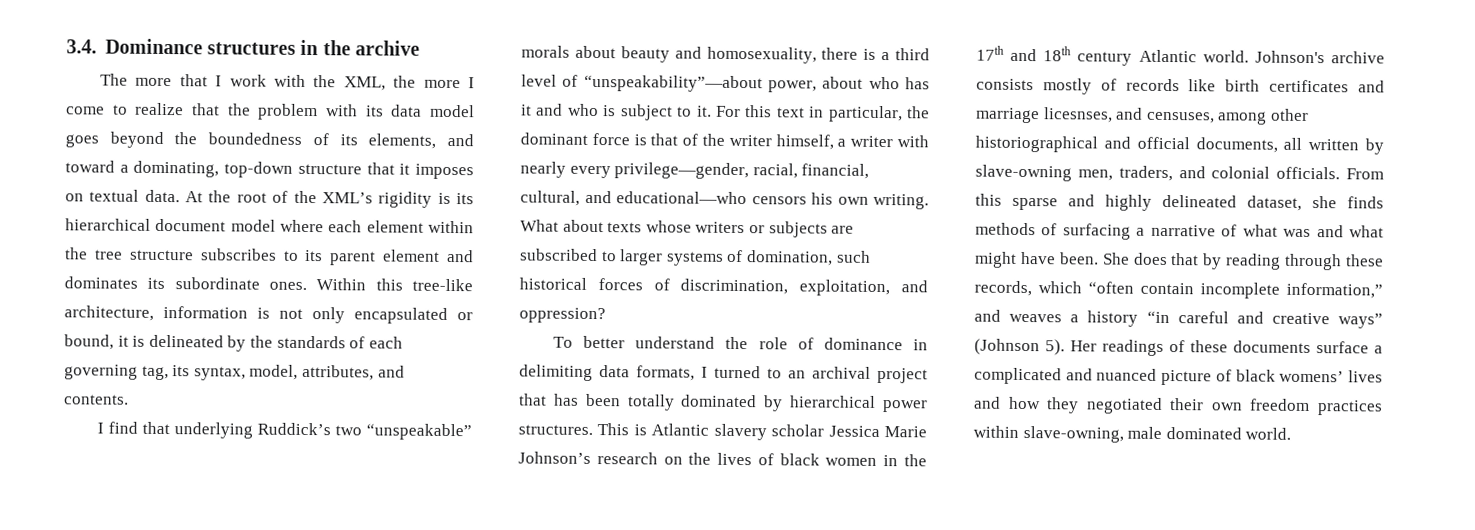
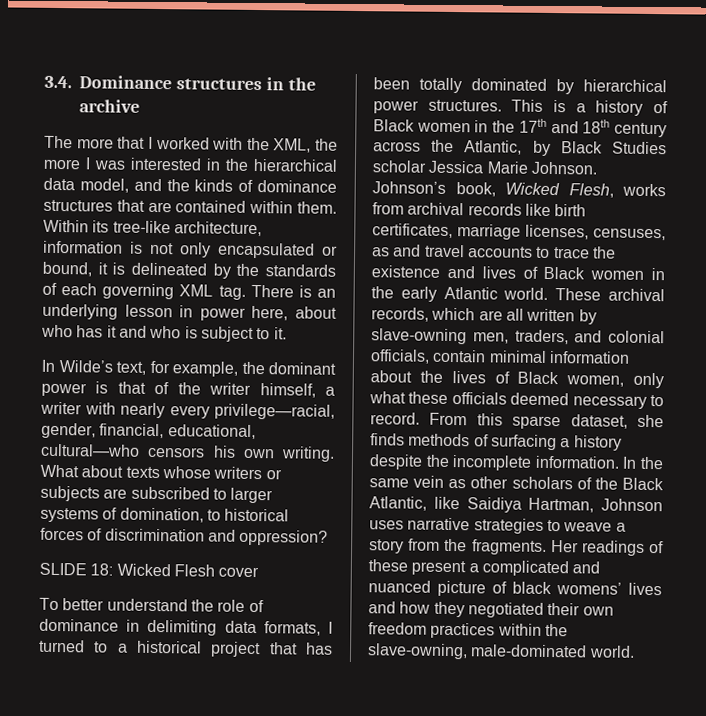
[229,74,267,87] work -> [155,136,210,150] worked
[66,102,476,121] [65,131,475,149] [65,160,475,180] [65,189,475,208] [65,218,474,234] [65,247,474,266] [64,276,403,291] come to realize that the problem with its data model goes beyond the boundedness of its elements, and toward a dominating, top-down structure that it imposes on textual data. At the root of the XML’s rigidity is its hierarchical document model where each element within the tree structure subscribes to its parent element and dominates its subordinate ones. Within this -> [94,157,338,172] [43,177,337,193] [43,199,337,214] [43,219,110,233] was interested in the hierarchical data model, and the kinds of dominance structures that are contained within them. Within its
[141,364,405,381] [64,394,129,405] [96,421,473,441] [521,45,930,64] [521,74,817,93] tag, its syntax, model, attributes, and contents. // I find that underlying Ruddick’s two “unspeakable” morals about beauty and homosexuality, there is a third level of “unspeakability”—about power, -> [179,284,336,300] [42,303,289,321] XML tag. There is an underlying lesson in power here,
[715,105,903,123] For this text in particular, -> [41,359,238,377] // In Wilde’s text, for example,
[591,132,630,146] force -> [41,382,87,397] power
[614,162,870,180] [520,190,747,206] privilege—gender, racial, financial, cultural, and educational—who -> [214,403,335,420] [41,422,256,440] [40,443,140,457] privilege—racial, gender, financial, educational, cultural—who
[836,250,871,263] such -> [206,509,221,521] to
[680,278,891,297] discrimination, exploitation, -> [104,528,205,542] discrimination
(606, 315) none -> [39,562,260,578] // SLIDE 18: Wicked Flesh cover
[788,366,871,379] an archival -> [117,640,202,654] a historical
[651,423,927,441] [518,451,820,466] Atlantic slavery scholar Jessica Marie Johnson’s research on the lives of black -> [575,100,668,116] [373,119,415,132] a history of Black
[1138,49,1385,64] [976,78,1385,95] [975,107,1309,125] [975,135,1278,153] Atlantic world. Johnson's archive consists mostly of records like birth certificates and marriage licesnses, and censuses, among other historiographical and official documents, -> [373,139,667,156] [372,160,597,175] [372,181,666,198] [372,202,587,217] [372,223,666,241] [372,244,616,259] [371,265,665,281] [371,286,665,302] [371,307,503,322] across the Atlantic, by Black Studies scholar Jessica Marie Johnson. Johnson’s book, Wicked Flesh, works from archival records like birth certificates, marriage licenses, censuses, as and travel accounts to trace the existence and lives of Black women in the early Atlantic world. These archival records, which are
[1276,166,1384,180] [975,193,1237,211] officials. From this sparse and highly delineated -> [370,349,630,364] [370,370,664,389] [369,391,664,409] [370,412,562,430] officials, contain minimal information about the lives of Black women, only what these officials deemed necessary to record. From this sparse
[1150,224,1384,238] [974,251,1384,271] [974,280,1383,299] [974,309,1383,329] [974,338,1065,356] narrative of what was and what might have been. She does that by reading through these records, which “often contain incomplete information,” and weaves a history “in careful and creative ways” (Johnson 5). -> [573,435,622,451] [369,454,664,471] [369,475,664,491] [369,496,663,513] [369,517,626,534] [369,538,547,555] history despite the incomplete information. In the same vein as other scholars of the Black Atlantic, like Saidiya Hartman, Johnson uses narrative strategies to weave a story from the fragments.
[1233,340,1369,354] documents surface -> [411,560,467,576] present
[1022,425,1242,443] slave-owning, male dominated -> [544,623,568,637] [367,643,588,660] the slave-owning, male-dominated

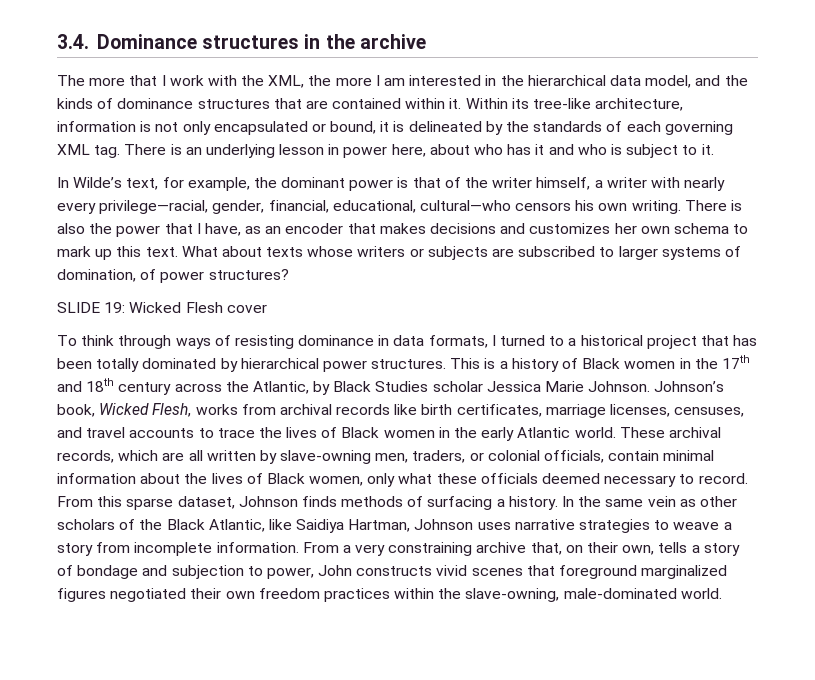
[155,136,210,150] worked -> [169,75,204,86] work
[94,160,126,170] was -> [384,78,406,86] am
[296,201,337,214] them. -> [449,98,462,109] it.
(335, 454) none -> [684,200,743,211] [57,223,749,237] [57,246,178,260] There is also the power that I have, as an encoder that makes decisions and customizes her own schema to mark up this text.
[206,508,290,522] [40,527,329,546] to historical forces of discrimination and oppression? -> [140,269,289,283] of power structures?
[90,563,114,576] 18: -> [104,302,126,313] 19:
[62,598,264,613] better understand the role of -> [81,335,294,349] think through ways of resisting
[147,619,218,636] delimiting -> (390, 340) none
[372,247,390,257] as -> (745, 412) none
[371,265,475,279] existence and -> (282, 432) none
[574,330,603,343] and -> [469,452,484,461] or
[637,414,664,428] she -> [238,496,298,507] Johnson
[573,435,622,451] [369,454,620,471] history despite the incomplete information. -> [508,496,558,510] history.
[444,538,664,556] [368,559,601,577] [368,580,662,597] [368,601,465,618] the fragments. Her readings of these present a complicated and nuanced picture of black womens’ lives and how they -> [134,542,740,556] [57,565,728,579] [57,588,106,602] incomplete information. From a very constraining archive that, on their own, tells a story of bondage and subjection to power, John constructs vivid scenes that foreground marginalized figures

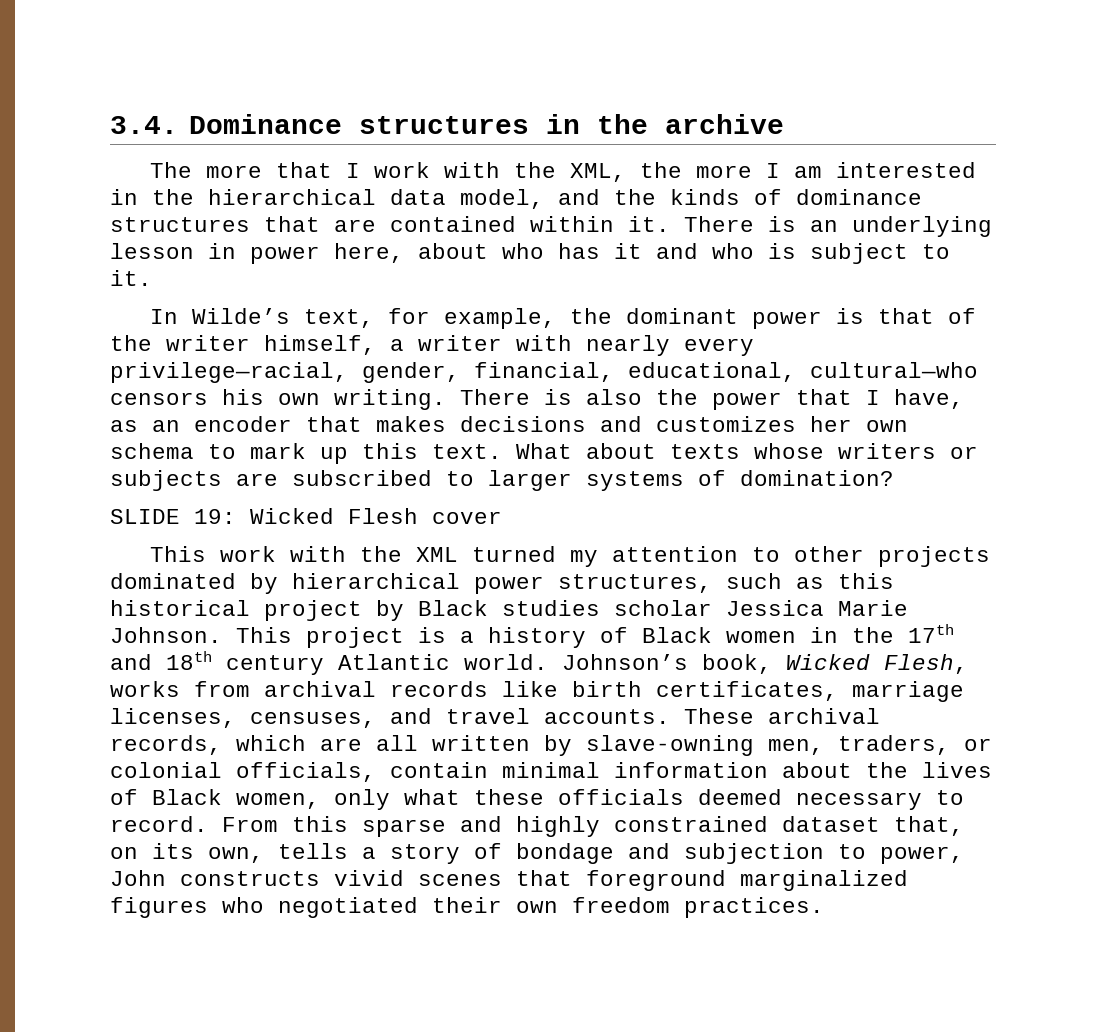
[465,98,684,111] [57,121,733,135] [57,144,121,158] Within its tree-like architecture, information is not only encapsulated or bound, it is delineated by the standards of each governing XML tag. -> (670, 224) none
[57,269,289,283] domination, of power structures? -> [740,470,894,486] domination?
[57,335,758,349] [57,358,481,372] To think through ways of resisting dominance in data formats, I turned to a historical project that has been totally dominated by hierarchical power structures. This -> [150,546,991,567] [110,573,894,594] [110,600,908,621] [110,627,404,648] This work with the XML turned my attention to other projects dominated by hierarchical power structures, such as this historical project by Black studies scholar Jessica Marie Johnson. This project
[174,381,651,395] across the Atlantic, by Black Studies scholar Jessica Marie Johnson. -> [338,654,548,670] Atlantic world.
[129,427,616,441] accounts to trace the lives of Black women in the early Atlantic world. -> [544,709,670,724] accounts.
[177,496,737,510] [57,519,732,533] [57,542,527,556] dataset, Johnson finds methods of surfacing a history. In the same vein as other scholars of the Black Atlantic, like Saidiya Hartman, Johnson uses narrative strategies to weave a story from incomplete information. From a very constraining archive -> [460,816,880,837] and highly constrained dataset
[587,542,619,553] their -> [152,843,194,859] its
(106, 595) none -> [222,897,264,913] who
[323,588,722,602] practices within the slave-owning, male-dominated world. -> [684,897,824,918] practices.

